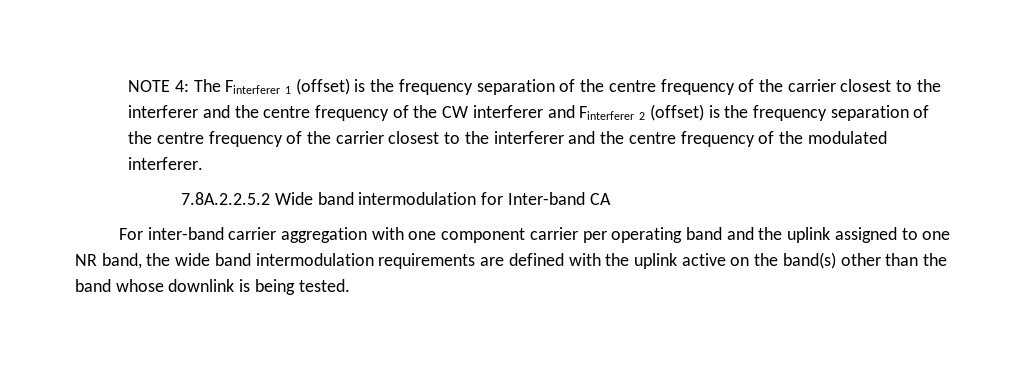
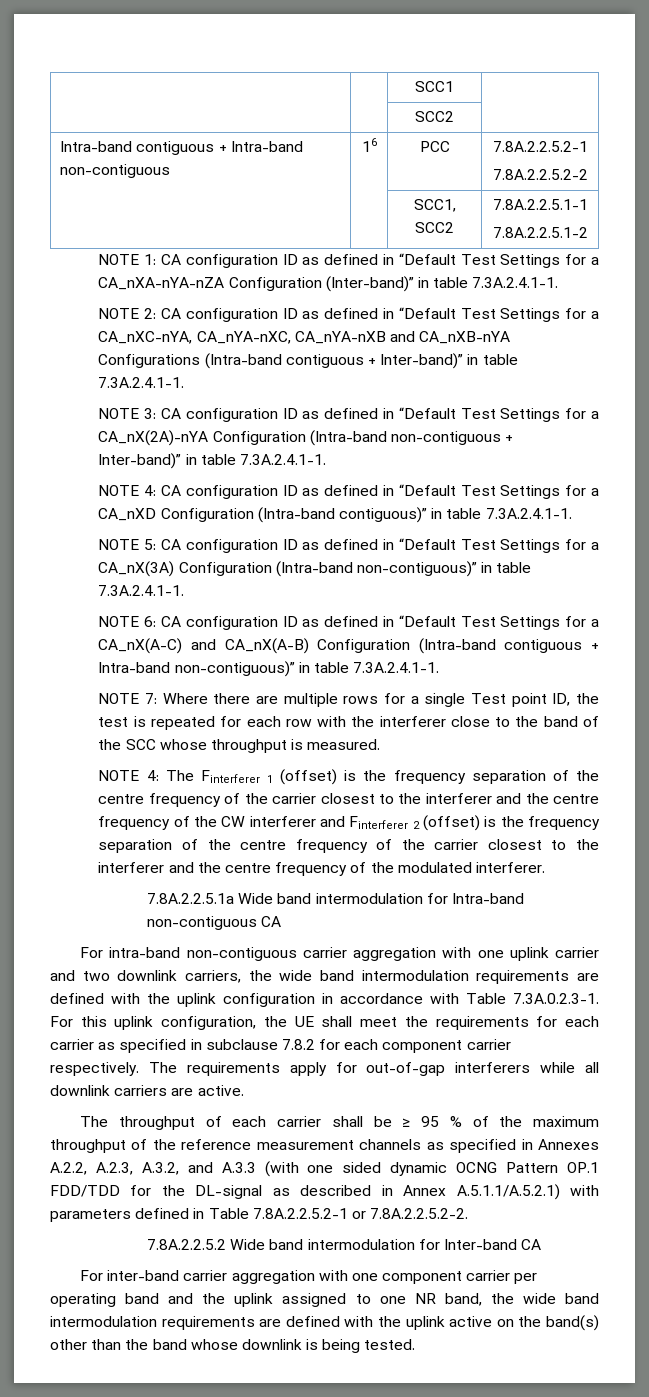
(128, 86) none -> [415,81,454,92] [415,111,454,122] [60,141,303,155] [60,164,171,178] [361,138,377,152] [419,141,450,152] [492,141,588,152] [492,169,588,180] [413,199,456,212] [415,222,454,233] [492,199,588,210] [492,227,588,238] [98,253,600,268] [98,276,559,292] [98,307,600,322] [98,331,511,344] [98,353,518,369] [98,377,185,388] [98,407,600,422] [98,430,514,446] [98,453,327,469] [98,484,600,499] [98,507,572,523] [98,538,600,553] [98,561,532,577] [98,585,185,596] [98,615,600,630] [98,638,599,654] [98,661,440,677] [98,693,599,707] [98,716,599,730] [98,739,381,753] | | SCC1 | // | | SCC2 | // Intra-band contiguous + Intra-band non-contiguous | 16 | PCC | 7.8A.2.2.5.2-1 // 7.8A.2.2.5.2-2 // | | SCC1, SCC2 | 7.8A.2.2.5.1-1 // 7.8A.2.2.5.1-2 // NOTE 1: CA configuration ID as defined in “Default Test Settings for a CA_nXA-nYA-nZA Configuration (Inter-band)” in table 7.3A.2.4.1-1. // NOTE 2: CA configuration ID as defined in “Default Test Settings for a CA_nXC-nYA, CA_nYA-nXC, CA_nYA-nXB and CA_nXB-nYA Configurations (Intra-band contiguous + Inter-band)” in table 7.3A.2.4.1-1. // NOTE 3: CA configuration ID as defined in “Default Test Settings for a CA_nX(2A)-nYA Configuration (Intra-band non-contiguous + Inter-band)” in table 7.3A.2.4.1-1. // NOTE 4: CA configuration ID as defined in “Default Test Settings for a CA_nXD Configuration (Intra-band contiguous)” in table 7.3A.2.4.1-1. // NOTE 5: CA configuration ID as defined in “Default Test Settings for a CA_nX(3A) Configuration (Intra-band non-contiguous)” in table 7.3A.2.4.1-1. // NOTE 6: CA configuration ID as defined in “Default Test Settings for a CA_nX(A-C) and CA_nX(A-B) Configuration (Intra-band contiguous + Intra-band non-contiguous)” in table 7.3A.2.4.1-1. // NOTE 7: Where there are multiple rows for a single Test point ID, the test is repeated for each row with the interferer close to the band of the SCC whose throughput is measured. //
(204, 163) none -> [146,893,524,904] [146,916,282,930] [80,947,599,961] [50,970,600,984] [50,993,599,1007] [50,1016,600,1030] [50,1039,511,1053] [50,1062,599,1076] [50,1085,244,1096] [80,1116,599,1130] [50,1139,600,1153] [50,1161,599,1177] [50,1184,599,1200] [50,1208,469,1222] // 7.8A.2.2.5.1a Wide band intermodulation for Intra-band non-contiguous CA // For intra-band non-contiguous carrier aggregation with one uplink carrier and two downlink carriers, the wide band intermodulation requirements are defined with the uplink configuration in accordance with Table 7.3A.0.2.3-1. For this uplink configuration, the UE shall meet the requirements for each carrier as specified in subclause 7.8.2 for each component carrier respectively. The requirements apply for out-of-gap interferers while all downlink carriers are active. // The throughput of each carrier shall be ≥ 95 % of the maximum throughput of the reference measurement channels as specified in Annexes A.2.2, A.2.3, A.3.2, and A.3.3 (with one sided dynamic OCNG Pattern OP.1 FDD/TDD for the DL-signal as described in Annex A.5.1.1/A.5.2.1) with parameters defined in Table 7.8A.2.2.5.2-1 or 7.8A.2.2.5.2-2.

